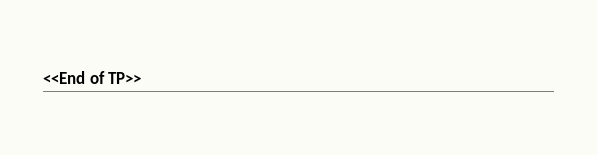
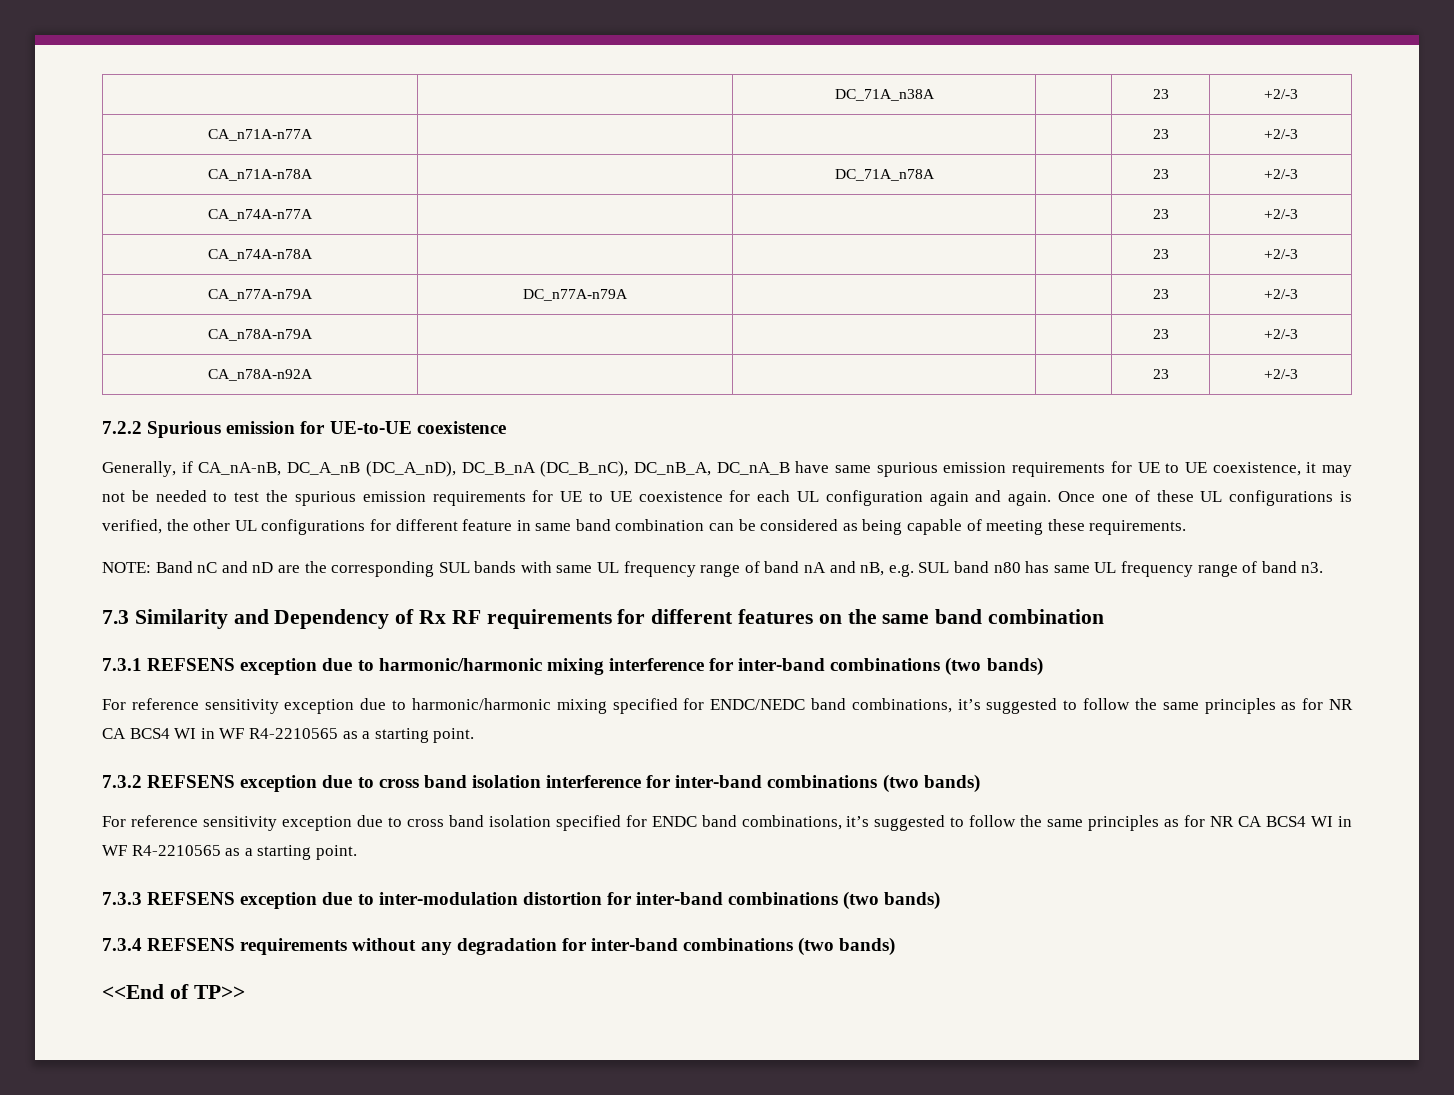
(43, 77) none -> [834,89,935,101] [1152,89,1169,99] [1263,89,1298,99] [208,129,313,141] [1152,129,1169,139] [1263,129,1298,139] [208,169,313,181] [834,169,935,181] [1152,169,1169,179] [1263,169,1298,179] [208,209,313,221] [1152,209,1169,219] [1263,209,1298,219] [208,249,313,261] [1152,249,1169,259] [1263,249,1298,259] [208,289,313,301] [523,289,628,301] [1152,289,1169,299] [1263,289,1298,299] [208,329,313,341] [1152,329,1169,339] [1263,329,1298,339] [208,369,313,381] [1152,369,1169,379] [1263,369,1298,379] [102,421,506,438] [102,461,1353,477] [102,490,1352,506] [102,519,1187,535] [102,561,1324,577] [102,609,1105,629] [102,657,1043,676] [102,698,1353,714] [102,728,475,743] [102,774,980,793] [102,815,1352,831] [102,845,357,860] [102,891,941,910] [102,937,896,956] | | DC_71A_n38A | | 23 | +2/-3 // CA_n71A-n77A | | | | 23 | +2/-3 // CA_n71A-n78A | | DC_71A_n78A | | 23 | +2/-3 // CA_n74A-n77A | | | | 23 | +2/-3 // CA_n74A-n78A | | | | 23 | +2/-3 // CA_n77A-n79A | DC_n77A-n79A | | | 23 | +2/-3 // CA_n78A-n79A | | | | 23 | +2/-3 // CA_n78A-n92A | | | | 23 | +2/-3 // 7.2.2 Spurious emission for UE-to-UE coexistence // Generally, if CA_nA-nB, DC_A_nB (DC_A_nD), DC_B_nA (DC_B_nC), DC_nB_A, DC_nA_B have same spurious emission requirements for UE to UE coexistence, it may not be needed to test the spurious emission requirements for UE to UE coexistence for each UL configuration again and again. Once one of these UL configurations is verified, the other UL configurations for different feature in same band combination can be considered as being capable of meeting these requirements. // NOTE: Band nC and nD are the corresponding SUL bands with same UL frequency range of band nA and nB, e.g. SUL band n80 has same UL frequency range of band n3. // 7.3 Similarity and Dependency of Rx RF requirements for different features on the same band combination // 7.3.1 REFSENS exception due to harmonic/harmonic mixing interference for inter-band combinations (two bands) // For reference sensitivity exception due to harmonic/harmonic mixing specified for ENDC/NEDC band combinations, it’s suggested to follow the same principles as for NR CA BCS4 WI in WF R4-2210565 as a starting point. // 7.3.2 REFSENS exception due to cross band isolation interference for inter-band combinations (two bands) // For reference sensitivity exception due to cross band isolation specified for ENDC band combinations, it’s suggested to follow the same principles as for NR CA BCS4 WI in WF R4-2210565 as a starting point. // 7.3.3 REFSENS exception due to inter-modulation distortion for inter-band combinations (two bands) // 7.3.4 REFSENS requirements without any degradation for inter-band combinations (two bands) //

